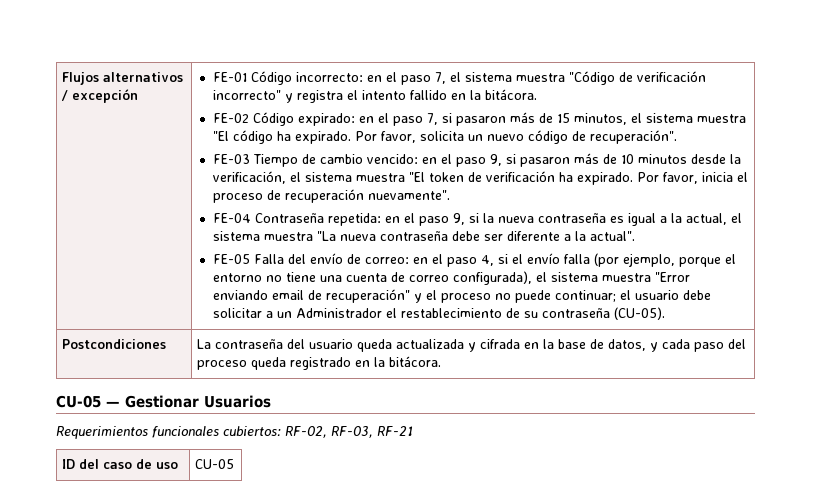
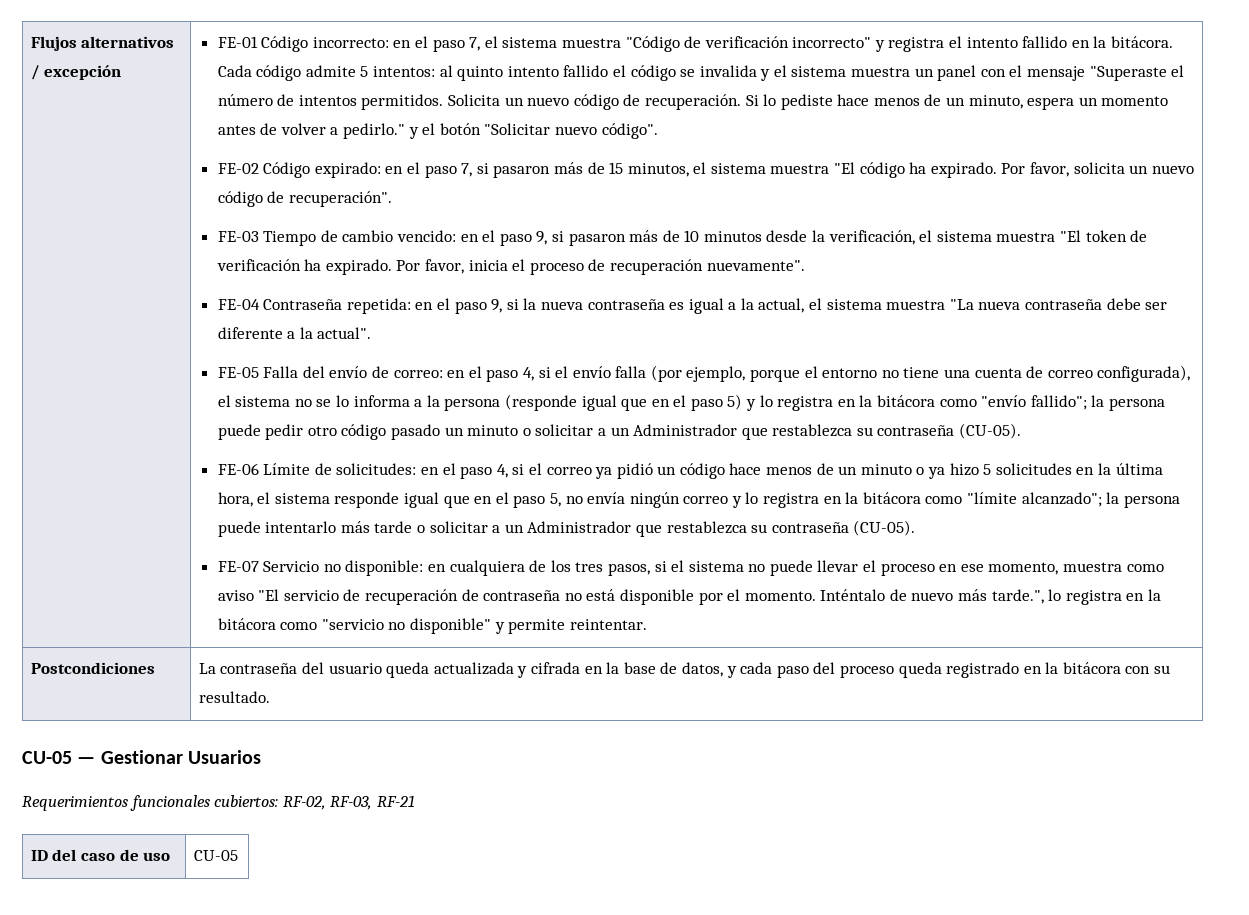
(537, 94) none -> [217,65,1185,81] [217,94,1169,110] [217,123,658,139] Cada código admite 5 intentos: al quinto intento fallido el código se invalida y el sistema muestra un panel con el mensaje "Superaste el número de intentos permitidos. Solicita un nuevo código de recuperación. Si lo pediste hace menos de un minuto, espera un momento antes de volver a pedirlo." y el botón "Solicitar nuevo código".
[601,272,690,282] [212,289,711,303] [212,307,665,320] muestra "Error enviando email de recuperación" y el proceso no puede continuar; el usuario debe solicitar a un Administrador el restablecimiento de su contraseña (CU-05). -> [294,394,1165,411] [217,423,1022,440] [217,463,1163,479] [217,492,1180,508] [217,520,916,537] [217,560,1164,576] [217,589,1161,605] [217,618,647,634] no se lo informa a la persona (responde igual que en el paso 5) y lo registra en la bitácora como "envío fallido"; la persona puede pedir otro código pasado un minuto o solicitar a un Administrador que restablezca su contraseña (CU-05). // FE-06 Límite de solicitudes: en el paso 4, si el correo ya pidió un código hace menos de un minuto o ya hizo 5 solicitudes en la última hora, el sistema responde igual que en el paso 5, no envía ningún correo y lo registra en la bitácora como "límite alcanzado"; la persona puede intentarlo más tarde o solicitar a un Administrador que restablezca su contraseña (CU-05). // FE-07 Servicio no disponible: en cualquiera de los tres pasos, si el sistema no puede llevar el proceso en ese momento, muestra como aviso "El servicio de recuperación de contraseña no está disponible por el momento. Inténtalo de nuevo más tarde.", lo registra en la bitácora como "servicio no disponible" y permite reintentar.
[389,356,442,367] bitácora. -> [1062,662,1171,674] [198,691,270,703] bitácora con su resultado.

